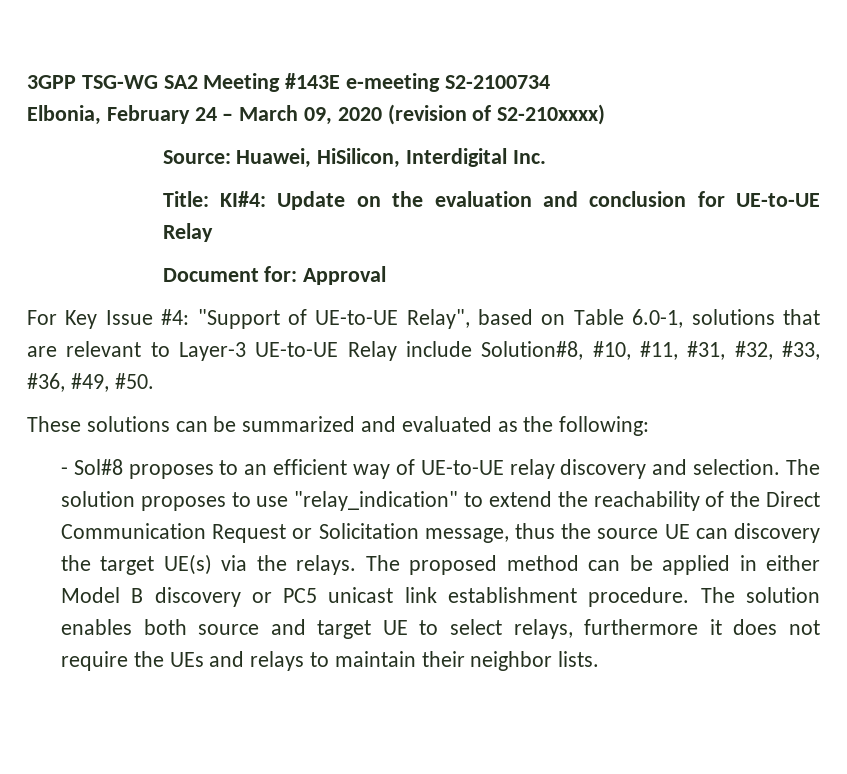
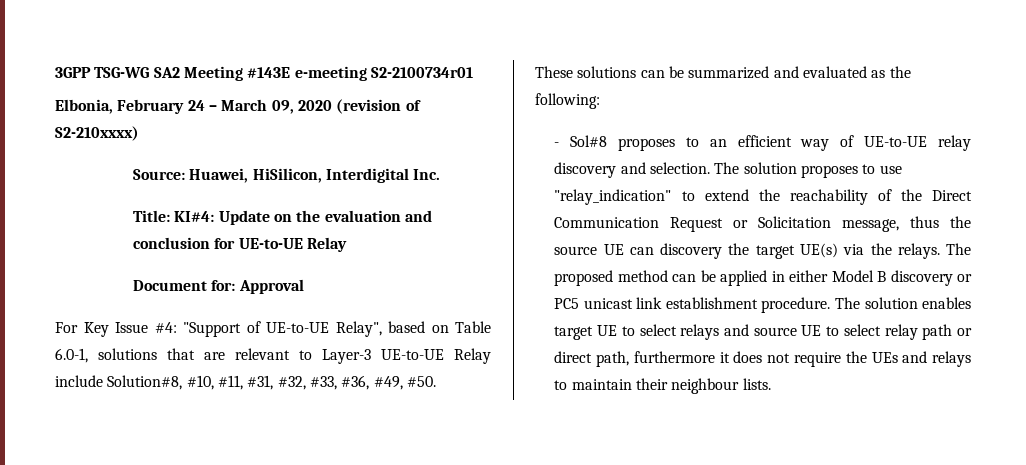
[444,75,550,89] S2-2100734 -> [370,67,473,78] S2-2100734r01
[143,619,306,635] both source and -> (971, 303) none
[513,619,573,639] relays, -> [680,324,973,340] [554,351,630,367] relays and source UE to select relay path or direct path,
[470,651,553,671] neighbor -> [671,378,740,394] neighbour

